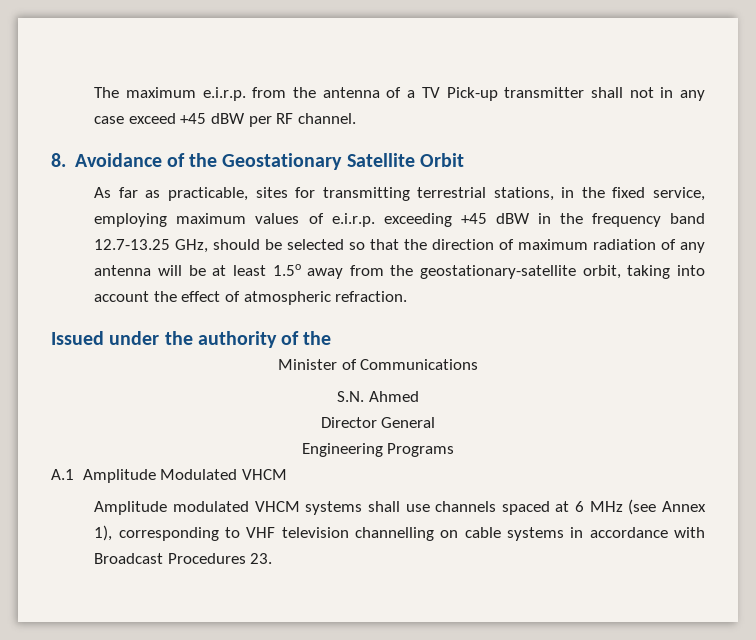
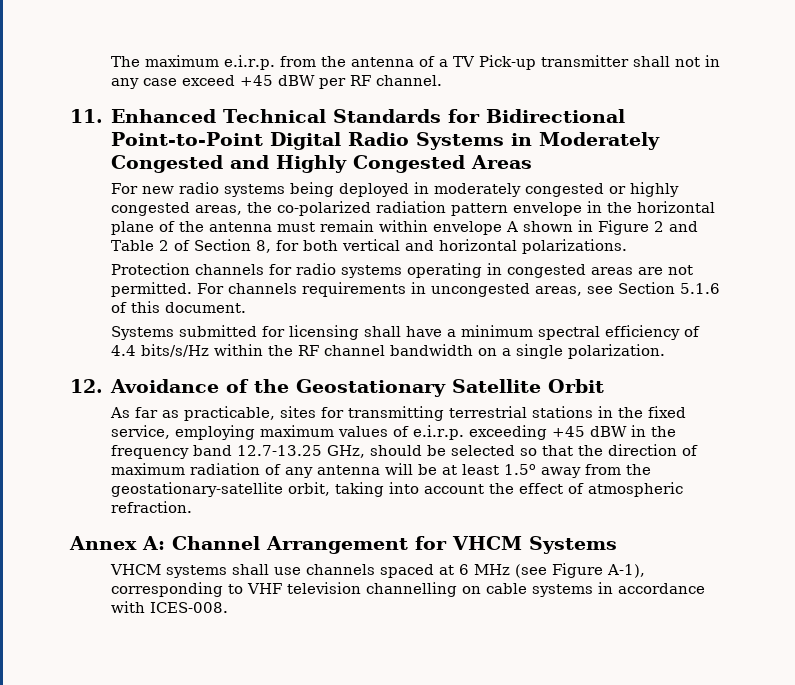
[51,153,66,167] 8. -> [70,109,626,123] [110,132,660,150] [110,155,532,173] [110,182,679,197] [110,201,715,216] [110,220,698,235] [110,239,627,254] [110,263,693,278] [110,282,720,297] [110,301,246,313] [110,325,700,340] [110,344,665,359] [70,379,103,393] 11. Enhanced Technical Standards for Bidirectional Point-to-Point Digital Radio Systems in Moderately Congested and Highly Congested Areas // For new radio systems being deployed in moderately congested or highly congested areas, the co-polarized radiation pattern envelope in the horizontal plane of the antenna must remain within envelope A shown in Figure 2 and Table 2 of Section 8, for both vertical and horizontal polarizations. // Protection channels for radio systems operating in congested areas are not permitted. For channels requirements in uncongested areas, see Section 5.1.6 of this document. // Systems submitted for licensing shall have a minimum spectral efficiency of 4.4 bits/s/Hz within the RF channel bandwidth on a single polarization. // 12.
[493,187,554,201] stations, -> [531,406,593,418] stations
[51,331,332,348] [277,359,479,370] [337,391,419,402] [320,417,436,428] [301,443,455,457] [51,469,287,483] [94,501,249,515] Issued under the authority of the // Minister of Communications // S.N. Ahmed // Director General // Engineering Programs // A.1 Amplitude Modulated VHCM // Amplitude modulated -> [69,536,617,554] Annex A: Channel Arrangement for VHCM Systems //
[661,501,706,512] [94,525,113,541] Annex 1), -> [551,563,645,578] Figure A-1),
[94,553,273,564] Broadcast Procedures 23. -> [149,602,228,613] ICES-008.

